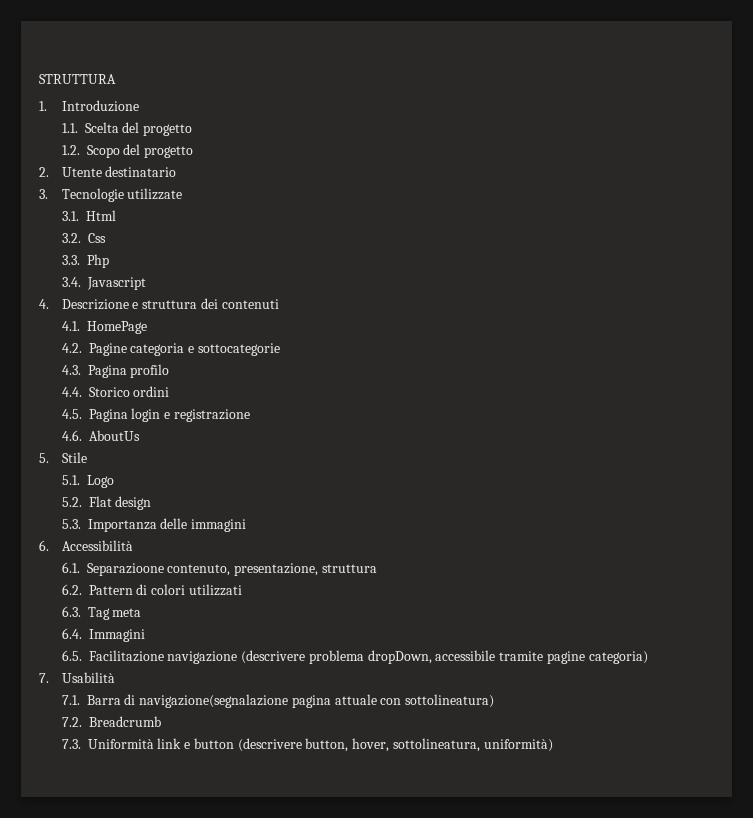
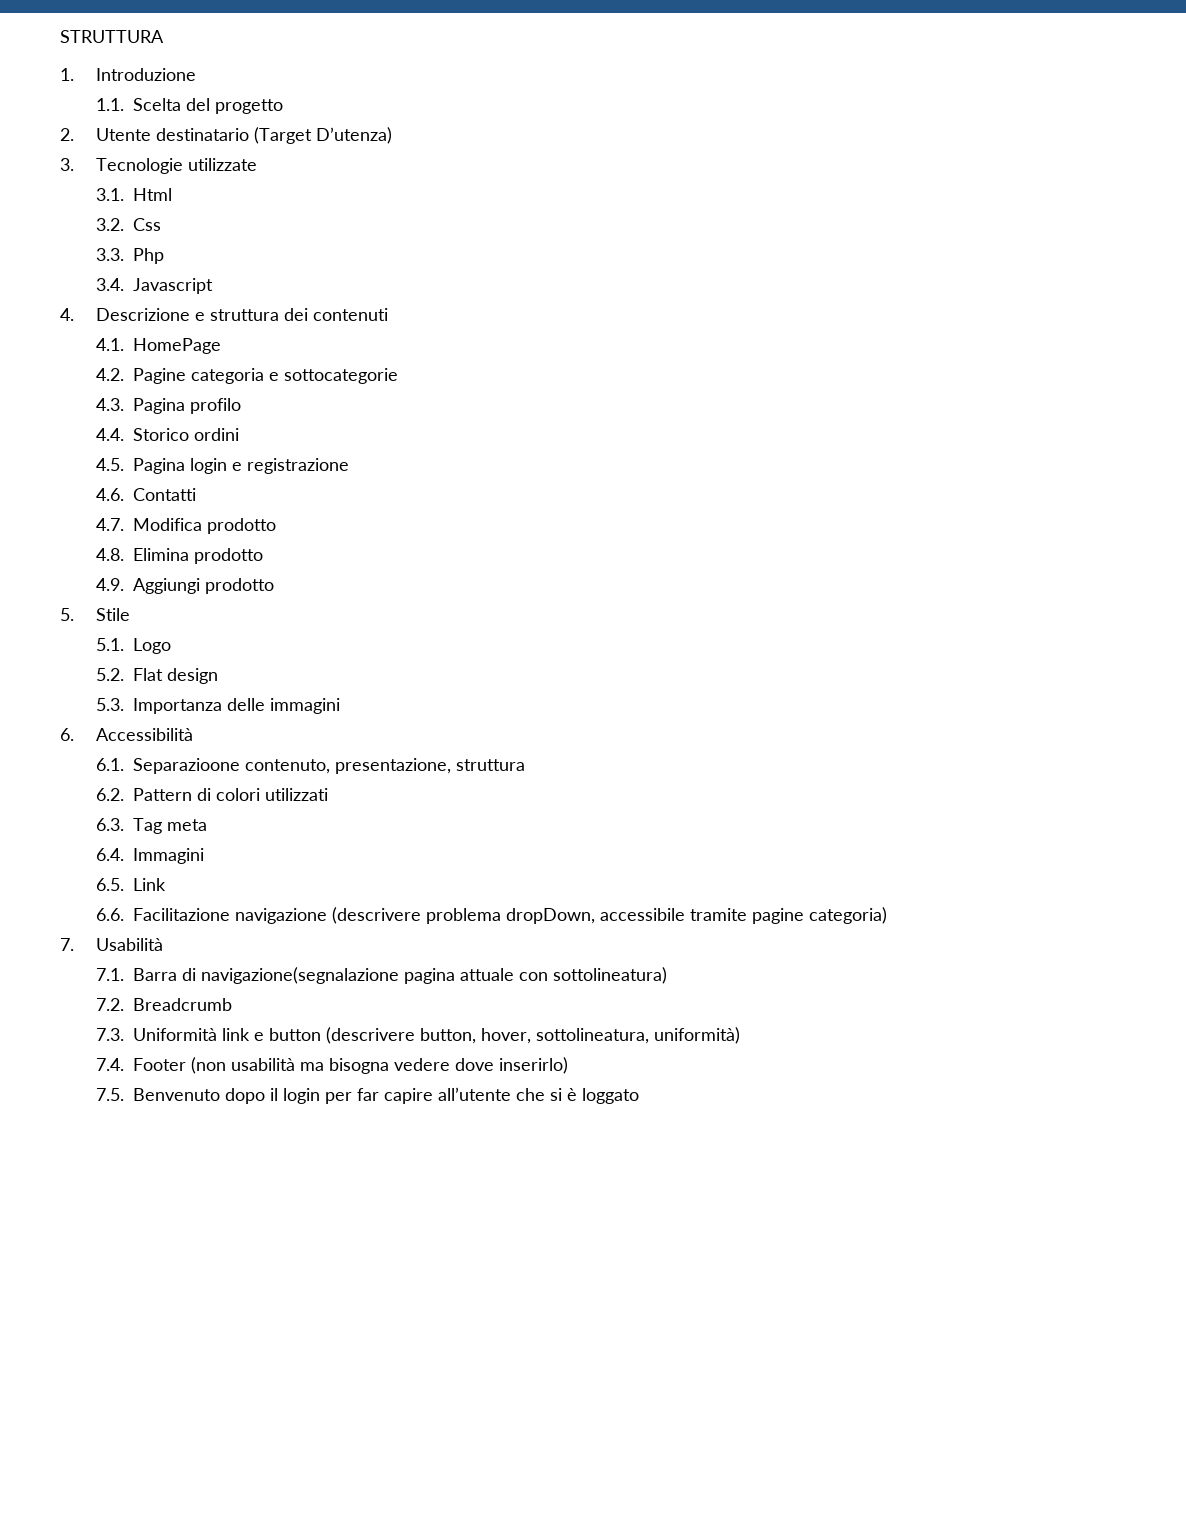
[61,144,194,158] // 1.2. Scopo del progetto -> (283, 106) none
(177, 171) none -> [253,127,392,144] (Target D’utenza)
[88,430,140,441] AboutUs -> [132,488,196,501] [95,518,276,534] [95,548,263,564] [95,578,274,594] Contatti // 4.7. Modifica prodotto // 4.8. Elimina prodotto // 4.9. Aggiungi prodotto
(82, 655) none -> [132,878,166,891] [95,908,124,921] Link // 6.6.
(553, 745) none -> [95,1057,568,1074] [95,1087,639,1104] // 7.4. Footer (non usabilità ma bisogna vedere dove inserirlo) // 7.5. Benvenuto dopo il login per far capire all’utente che si è loggato

